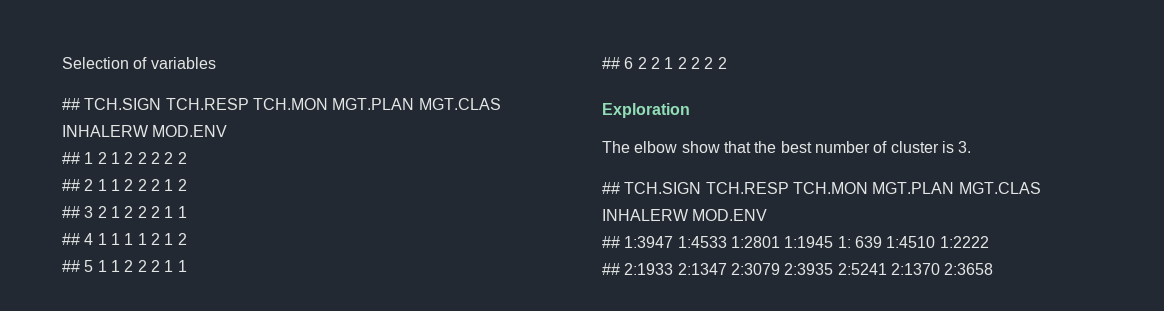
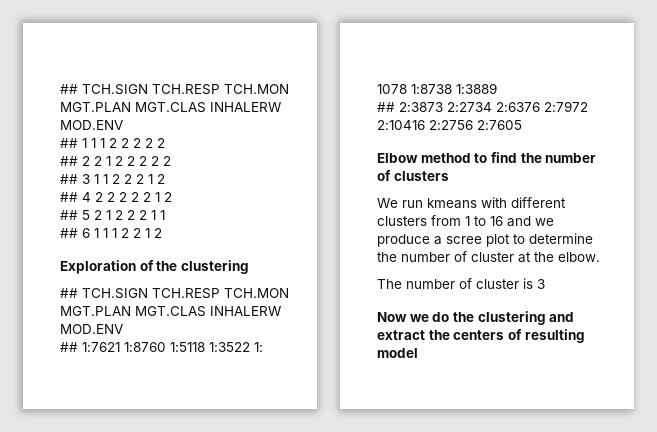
[62,57,216,69] [62,98,501,110] [62,125,228,137] [62,152,187,164] [62,179,187,191] [62,206,187,218] [62,233,187,245] [62,260,187,272] [602,57,727,69] [602,103,690,118] [602,141,972,153] [602,182,1041,194] [602,209,768,221] [602,236,989,248] [602,263,994,275] Selection of variables // ## TCH.SIGN TCH.RESP TCH.MON MGT.PLAN MGT.CLAS INHALERW MOD.ENV // ## 1 2 1 2 2 2 2 2 // ## 2 1 1 2 2 2 1 2 // ## 3 2 1 2 2 2 1 1 // ## 4 1 1 1 1 2 1 2 // ## 5 1 1 2 2 2 1 1 // ## 6 2 2 1 2 2 2 2 // Exploration // The elbow show that the best number of cluster is 3. // ## TCH.SIGN TCH.RESP TCH.MON MGT.PLAN MGT.CLAS INHALERW MOD.ENV // ## 1:3947 1:4533 1:2801 1:1945 1: 639 1:4510 1:2222 // ## 2:1933 2:1347 2:3079 2:3935 2:5241 2:1370 2:3658 -> [60,84,289,95] [60,102,281,113] [60,120,123,130] [60,138,165,148] [60,156,171,166] [60,174,165,184] [60,192,172,202] [60,210,165,220] [60,228,162,238] [60,260,249,274] [60,288,289,299] [60,306,281,317] [60,324,123,334] [60,342,263,352] [377,83,497,94] [377,101,588,112] [377,120,522,130] [377,152,597,163] [377,170,449,181] [377,197,566,209] [377,215,554,227] [377,233,593,247] [377,251,600,263] [377,278,545,289] [377,311,575,325] [377,329,585,343] [377,348,418,358] ## TCH.SIGN TCH.RESP TCH.MON MGT.PLAN MGT.CLAS INHALERW MOD.ENV // ## 1 1 1 2 2 2 2 2 // ## 2 2 1 2 2 2 2 2 // ## 3 1 1 2 2 2 1 2 // ## 4 2 2 2 2 2 1 2 // ## 5 2 1 2 2 2 1 1 // ## 6 1 1 1 2 2 1 2 // Exploration of the clustering // ## TCH.SIGN TCH.RESP TCH.MON MGT.PLAN MGT.CLAS INHALERW MOD.ENV // ## 1:7621 1:8760 1:5118 1:3522 1: 1078 1:8738 1:3889 // ## 2:3873 2:2734 2:6376 2:7972 2:10416 2:2756 2:7605 // Elbow method to find the number of clusters // We run kmeans with different clusters from 1 to 16 and we produce a scree plot to determine the number of cluster at the elbow. // The number of cluster is 3 // Now we do the clustering and extract the centers of resulting model

